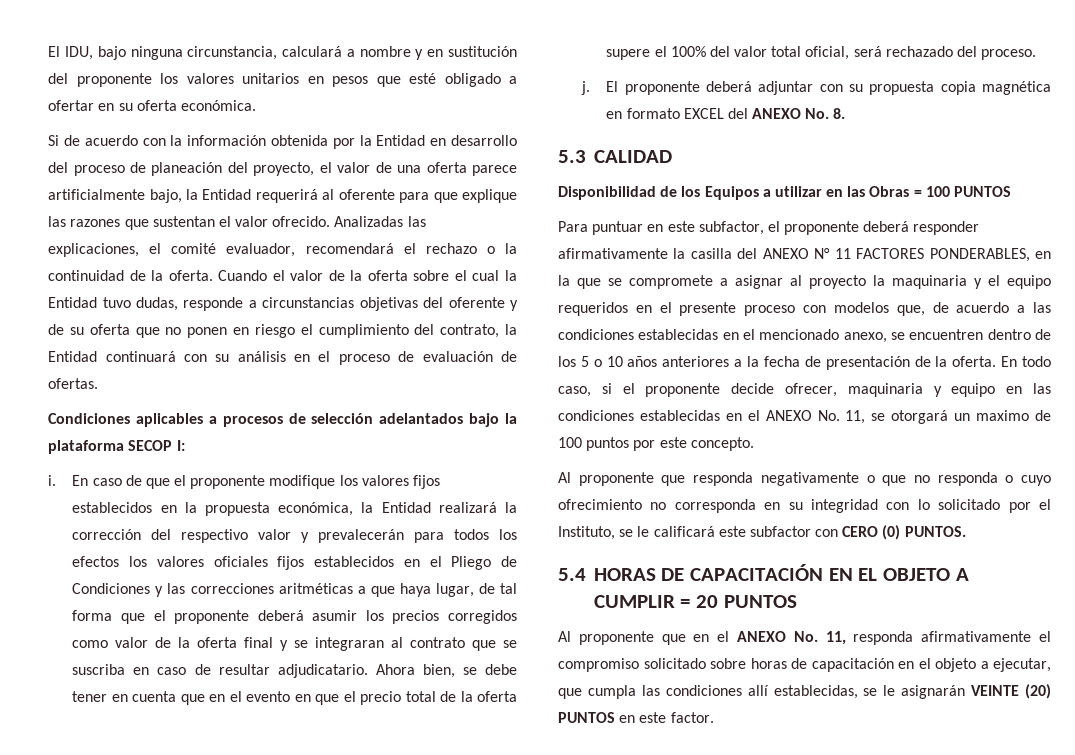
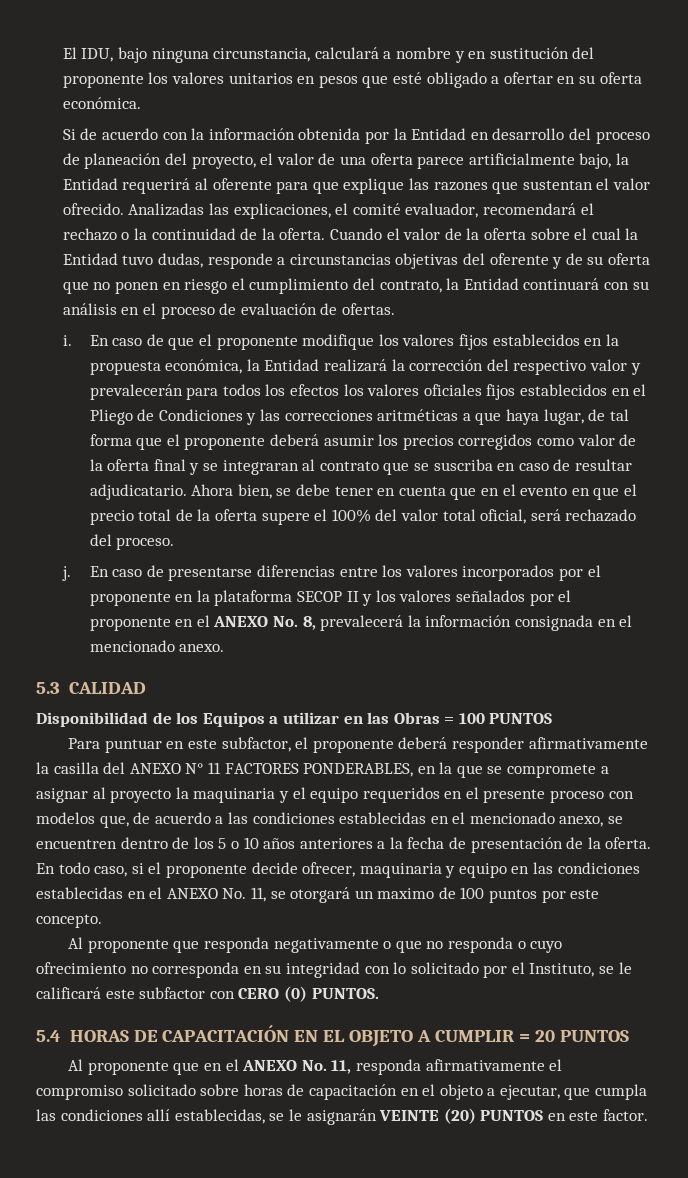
[48,413,517,427] [48,440,185,454] // Condiciones aplicables a procesos de selección adelantados bajo la plataforma SECOP I: -> (395, 309) none
[606,81,1051,95] [606,108,846,119] El proponente deberá adjuntar con su propuesta copia magnética en formato EXCEL del ANEXO No. 8. -> [89,565,601,581] [89,590,572,606] [89,615,633,631] [89,640,225,652] En caso de presentarse diferencias entre los valores incorporados por el proponente en la plataforma SECOP II y los valores señalados por el proponente en el ANEXO No. 8, prevalecerá la información consignada en el mencionado anexo.

